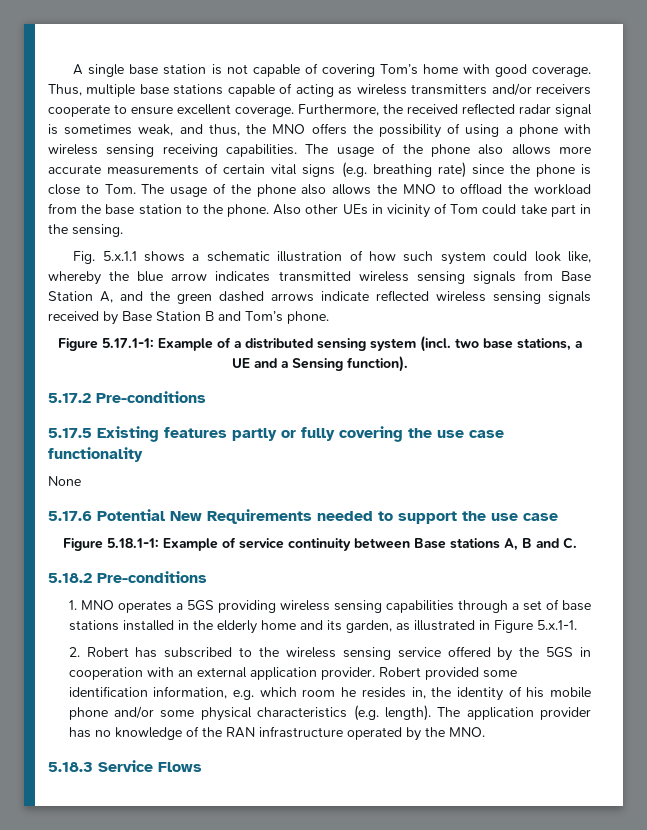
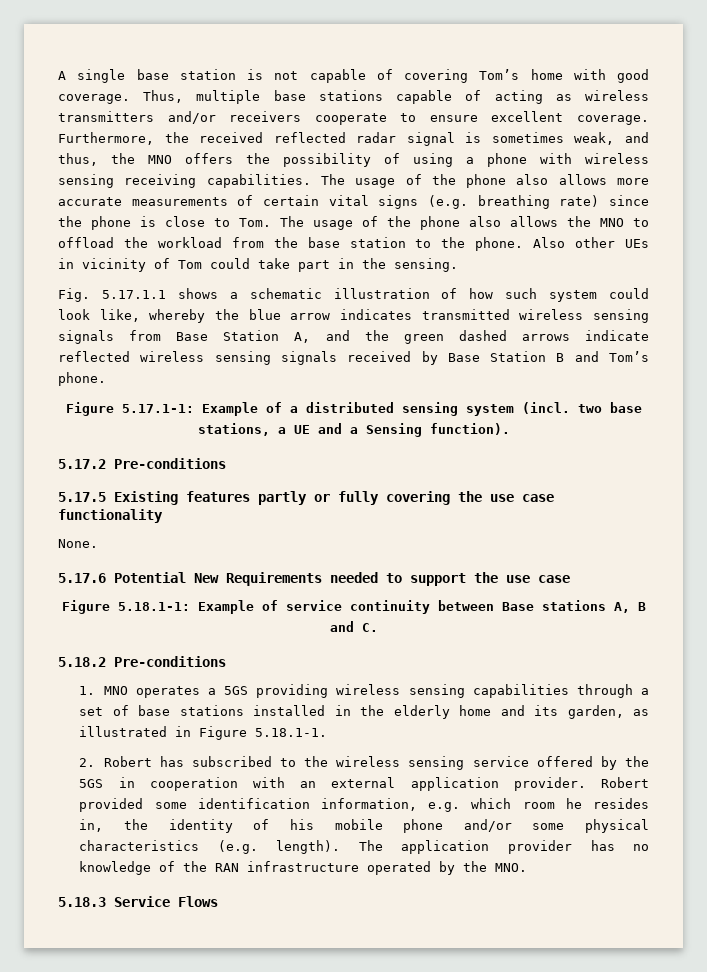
[102,251,137,261] 5.x.1.1 -> [101,290,166,299] 5.17.1.1
[48,476,81,486] // None -> [58,539,98,548] // None.
[536,620,577,630] 5.x.1-1. -> [255,728,328,737] 5.18.1-1.

